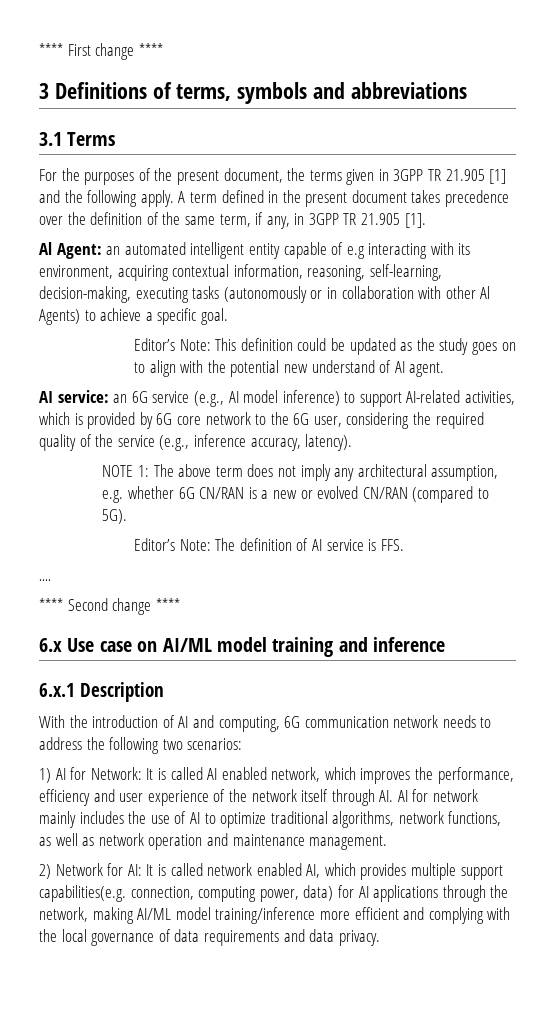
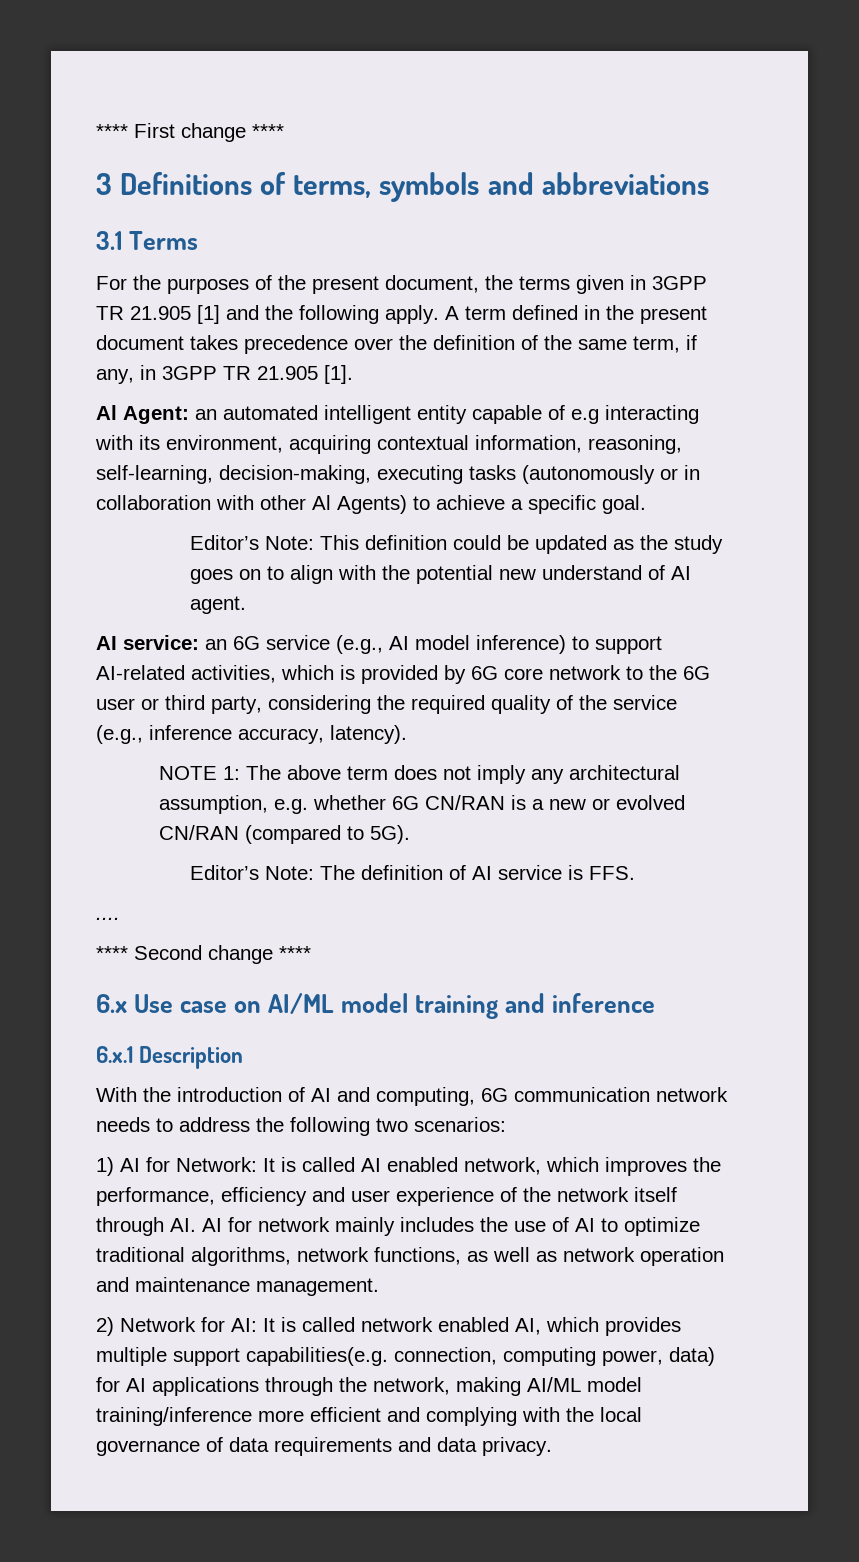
[313,416,342,427] user, -> [96,695,262,714] user or third party,

